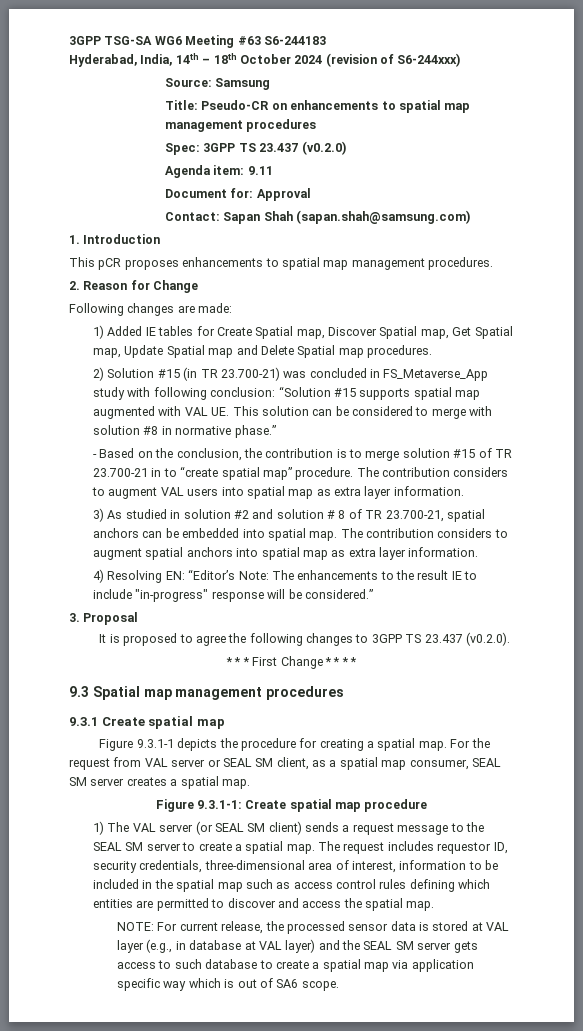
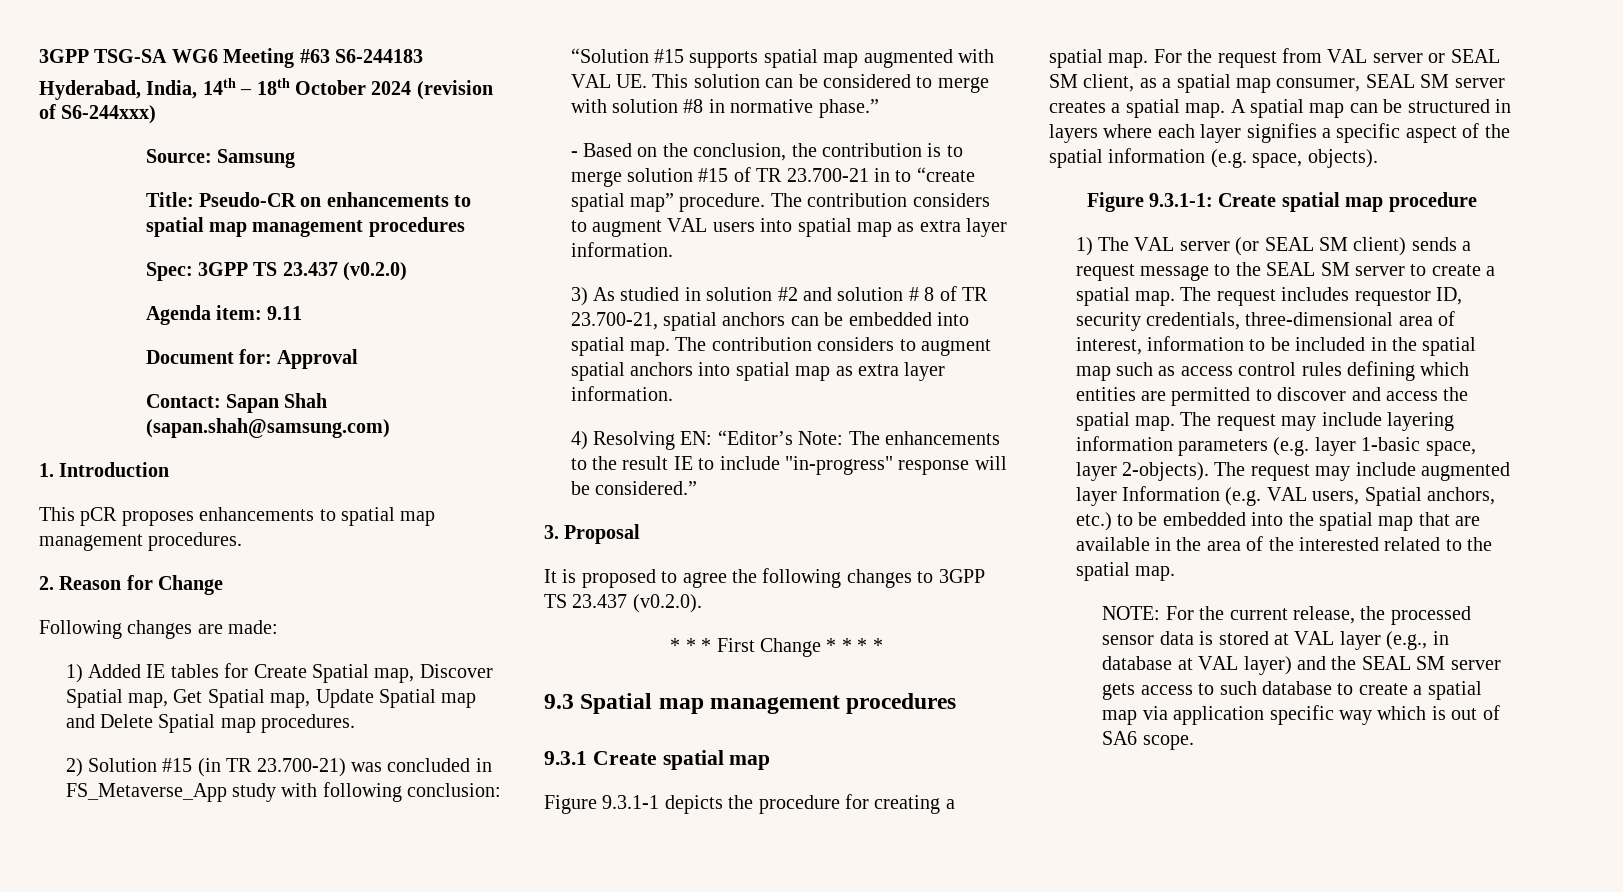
(250, 784) none -> [1230,99,1511,118] [1049,123,1510,143] [1049,148,1378,168] A spatial map can be structured in layers where each layer signifies a specific aspect of the spatial information (e.g. space, objects).
(435, 906) none -> [1180,412,1455,431] [1075,436,1476,456] [1075,462,1511,481] [1075,486,1496,506] [1075,512,1481,531] [1075,536,1493,551] [1075,562,1176,581] The request may include layering information parameters (e.g. layer 1-basic space, layer 2-objects). The request may include augmented layer Information (e.g. VAL users, Spatial anchors, etc.) to be embedded into the spatial map that are available in the area of the interested related to the spatial map.
(178, 926) none -> [1199,606,1225,620] the

